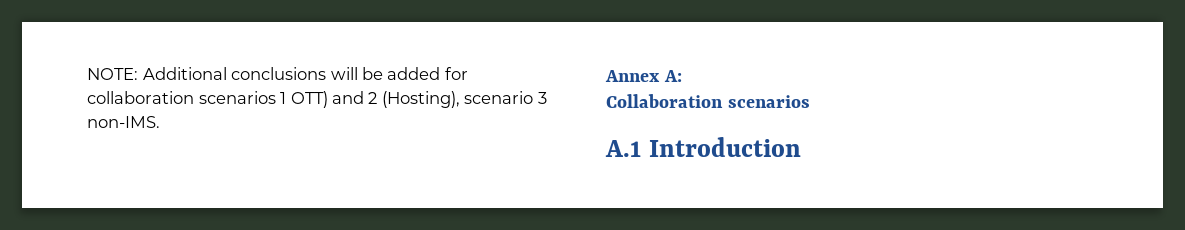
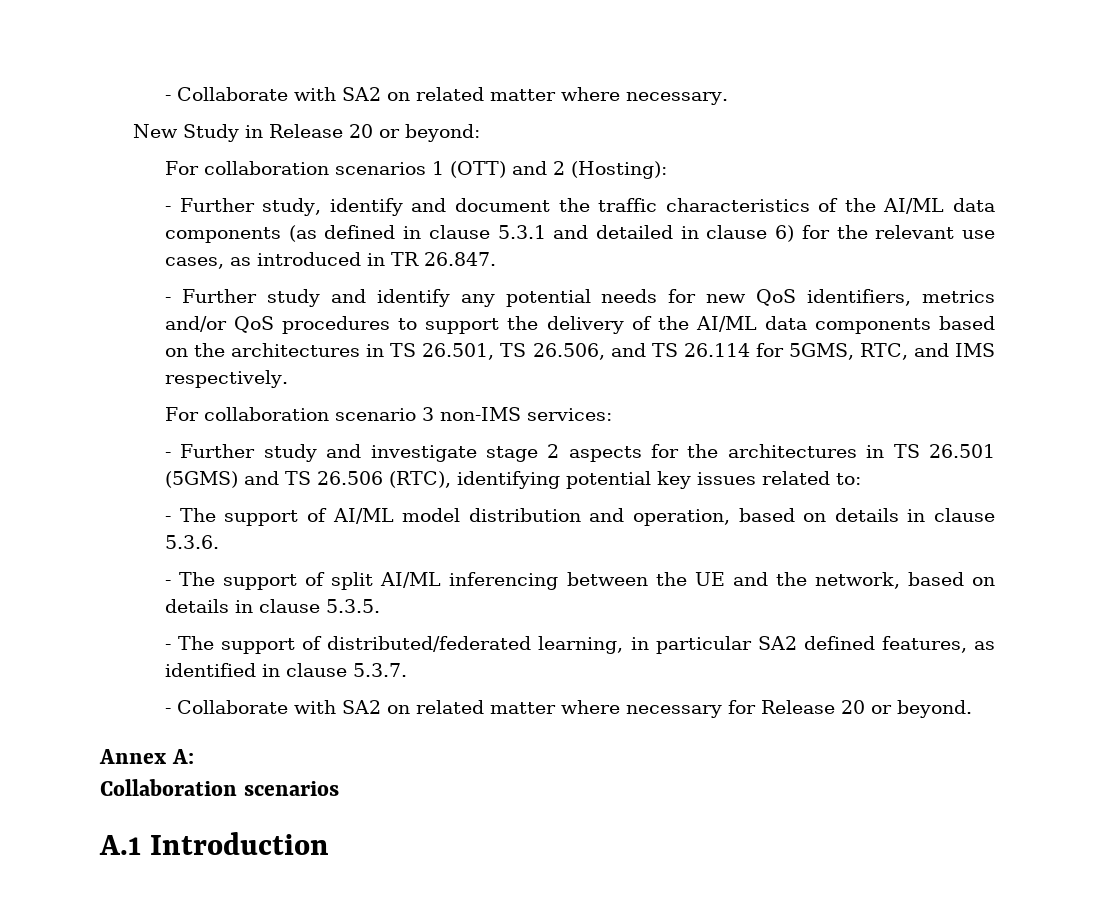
[87,67,468,80] NOTE: Additional conclusions will be added for -> [165,87,729,105] [132,124,480,142] [165,161,200,175] - Collaborate with SA2 on related matter where necessary. // New Study in Release 20 or beyond: // For
[290,91,328,108] OTT) -> [450,161,507,178] (OTT)
[381,91,547,108] [87,116,161,128] (Hosting), scenario 3 non-IMS. -> [571,161,668,179] [165,198,995,216] [165,225,996,243] [165,252,497,269] [165,289,996,307] [165,316,996,334] [165,343,995,360] [165,370,289,388] [165,407,613,421] [165,444,995,462] [165,471,862,489] [165,508,996,526] [165,535,220,549] [165,572,995,590] [165,599,381,613] [165,636,996,654] [165,663,408,677] [165,700,973,718] (Hosting): // - Further study, identify and document the traffic characteristics of the AI/ML data components (as defined in clause 5.3.1 and detailed in clause 6) for the relevant use cases, as introduced in TR 26.847. // - Further study and identify any potential needs for new QoS identifiers, metrics and/or QoS procedures to support the delivery of the AI/ML data components based on the architectures in TS 26.501, TS 26.506, and TS 26.114 for 5GMS, RTC, and IMS respectively. // For collaboration scenario 3 non-IMS services: // - Further study and investigate stage 2 aspects for the architectures in TS 26.501 (5GMS) and TS 26.506 (RTC), identifying potential key issues related to: // - The support of AI/ML model distribution and operation, based on details in clause 5.3.6. // - The support of split AI/ML inferencing between the UE and the network, based on details in clause 5.3.5. // - The support of distributed/federated learning, in particular SA2 defined features, as identified in clause 5.3.7. // - Collaborate with SA2 on related matter where necessary for Release 20 or beyond.

